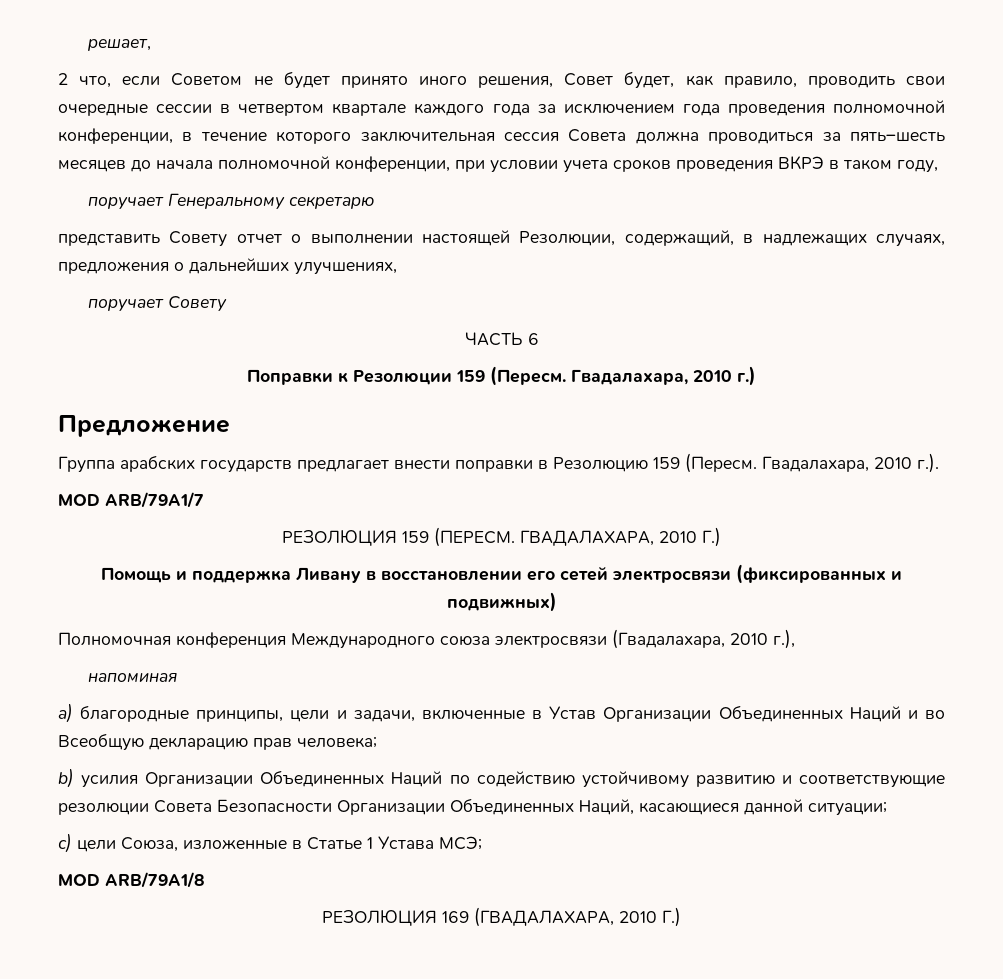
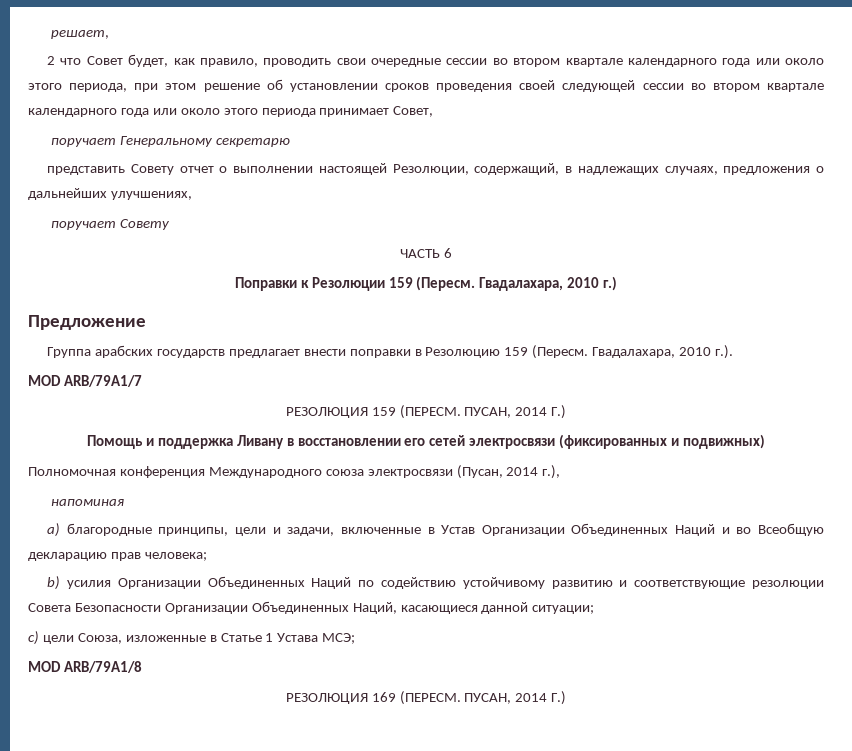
[79,71,554,89] что, если Советом не будет принято иного решения, -> [60,58,82,65] что
[220,100,945,116] [58,128,945,144] [58,155,938,173] в четвертом квартале каждого года за исключением года проведения полномочной конференции, в течение которого заключительная сессия Совета должна проводиться за пять–шесть месяцев до начала полномочной конференции, при условии учета сроков проведения ВКРЭ в таком году, -> [492,58,825,67] [28,79,824,92] [28,106,434,117] во втором квартале календарного года или около этого периода, при этом решение об установлении сроков проведения своей следующей сессии во втором квартале календарного года или около этого периода принимает Совет,
[520,530,697,546] ГВАДАЛАХАРА, 2010 -> [464,407,548,418] ПУСАН, 2014
[612,629,768,649] (Гвадалахара, 2010 -> [456,465,539,479] (Пусан, 2014
[474,907,657,927] (ГВАДАЛАХАРА, 2010 -> [399,691,548,705] (ПЕРЕСМ. ПУСАН, 2014

